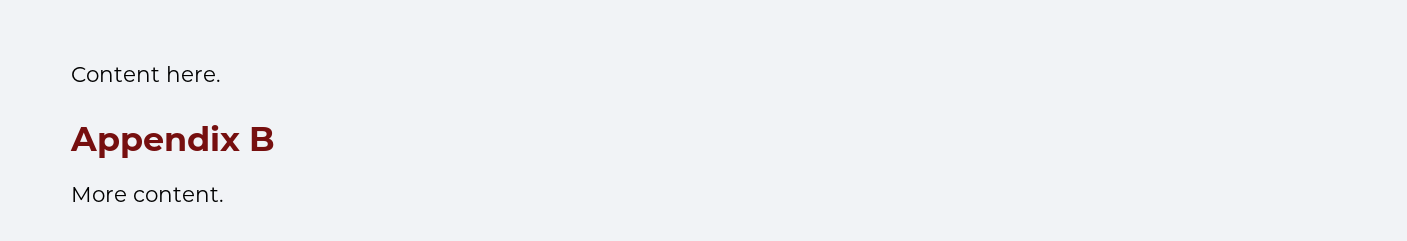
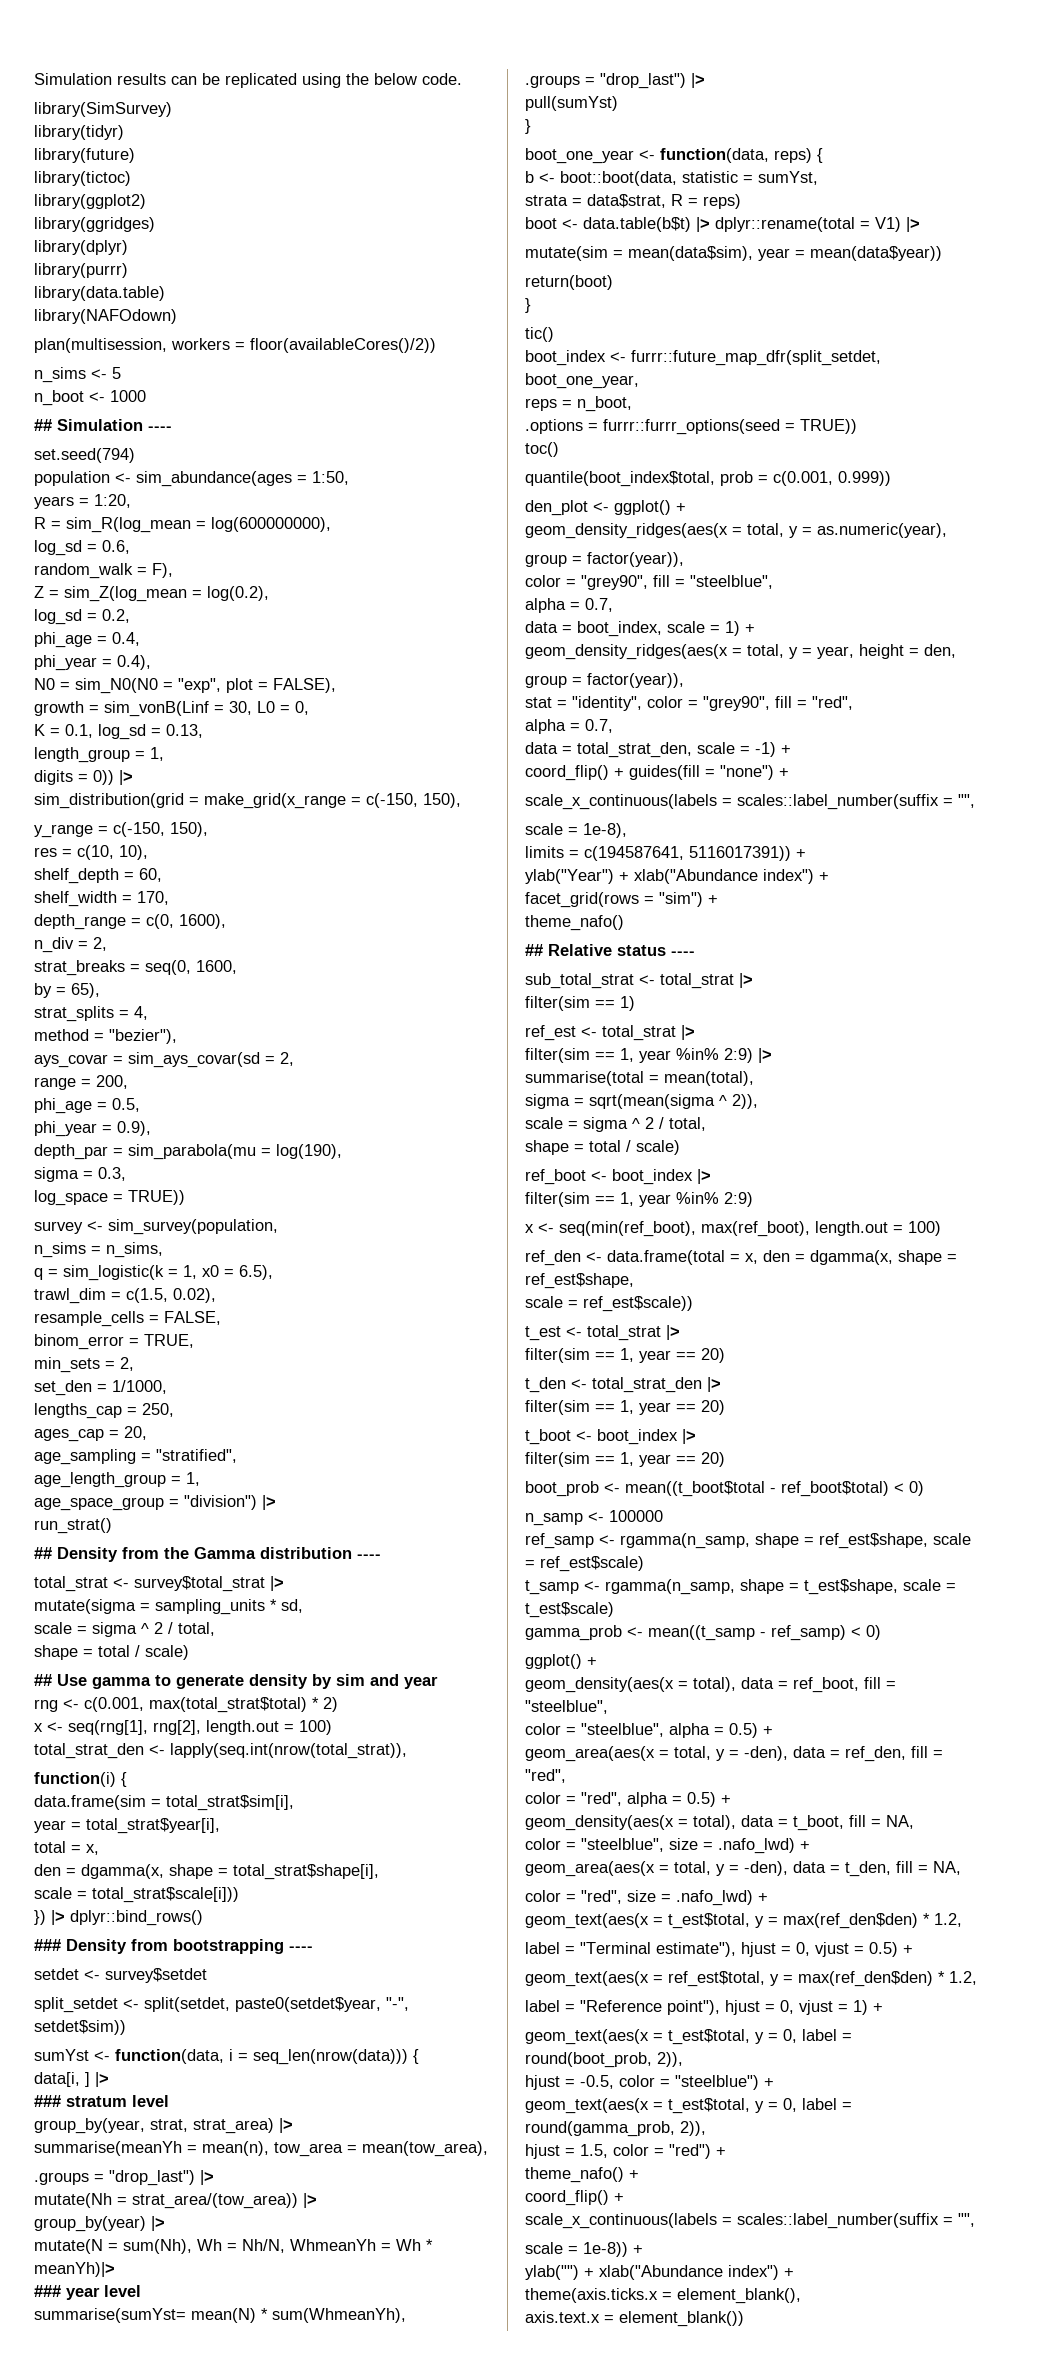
[71,66,221,82] [70,125,276,158] [71,187,224,202] Content here. // Appendix B // More content. -> [34,73,462,88] [34,102,172,117] [34,125,124,140] [34,148,135,163] [34,171,131,186] [34,194,146,209] [34,217,155,232] [34,240,128,255] [34,263,128,278] [34,286,165,301] [34,309,177,324] [34,338,436,353] [34,367,121,383] [34,390,146,406] [34,419,172,431] [34,448,135,463] [34,471,349,487] [34,494,131,509] [34,517,331,533] [34,540,130,556] [34,563,173,579] [34,586,269,602] [34,609,130,625] [34,632,140,648] [34,655,151,671] [34,678,336,694] [34,701,309,717] [34,724,203,740] [34,747,164,763] [34,770,133,785] [34,793,461,809] [34,822,208,838] [34,845,148,860] [34,868,162,884] [34,891,169,907] [34,914,226,930] [34,937,107,953] [34,960,237,976] [34,983,100,998] [34,1006,148,1022] [34,1029,177,1044] [34,1052,294,1068] [34,1075,128,1090] [34,1098,140,1114] [34,1121,151,1137] [34,1144,342,1160] [34,1167,126,1182] [34,1190,185,1206] [34,1219,278,1235] [34,1242,163,1258] [34,1265,273,1281] [34,1288,216,1304] [34,1311,221,1327] [34,1334,194,1350] [34,1357,134,1373] [34,1380,167,1396] [34,1403,174,1419] [34,1426,147,1442] [34,1449,237,1465] [34,1472,200,1488] [34,1495,276,1511] [34,1518,112,1534] [34,1547,381,1562] [34,1576,284,1592] [34,1599,303,1615] [34,1622,215,1637] [34,1645,189,1660] [34,1674,438,1689] [34,1697,338,1713] [34,1720,332,1735] [34,1743,407,1759] [34,1772,127,1787] [34,1795,294,1811] [34,1818,220,1834] [34,1841,99,1855] [34,1864,379,1880] [34,1887,239,1903] [34,1910,203,1926] [34,1939,313,1954] [34,1968,207,1983] [34,1997,409,2013] [34,2020,126,2035] [34,2049,419,2065] [34,2072,109,2087] [34,2095,169,2107] [34,2118,293,2134] [34,2141,488,2157] [34,2170,214,2186] [34,2193,317,2209] [34,2216,165,2232] [34,2239,433,2254] [34,2262,115,2277] [34,2285,141,2300] [34,2308,406,2323] [525,73,705,89] [525,96,618,111] [525,119,531,134] [525,148,823,164] [525,171,818,186] [525,194,741,209] [525,217,920,232] [525,246,942,261] [525,275,613,290] [525,298,531,313] [525,327,554,342] [525,350,881,366] [525,373,639,389] [525,396,632,412] [525,419,857,435] [525,442,559,457] [525,471,891,487] [525,500,686,516] [525,523,947,539] [525,552,684,567] [525,575,773,590] [525,598,613,613] [525,621,755,637] [525,644,956,660] [525,673,684,688] [525,696,853,711] [525,719,613,734] [525,742,791,758] [525,765,789,781] [525,794,975,810] [525,823,627,838] [525,846,806,861] [525,869,829,884] [525,892,718,908] [525,915,624,931] [525,944,695,956] [525,973,753,989] [525,996,635,1011] [525,1025,695,1041] [525,1048,772,1063] [525,1071,754,1086] [525,1094,758,1109] [525,1117,706,1132] [525,1140,680,1155] [525,1169,711,1185] [525,1192,753,1207] [525,1221,941,1237] [525,1250,957,1266] [525,1273,634,1289] [525,1296,693,1312] [525,1325,680,1341] [525,1348,725,1363] [525,1377,721,1393] [525,1400,725,1415] [525,1429,696,1445] [525,1452,725,1467] [525,1481,924,1497] [525,1510,663,1526] [525,1533,971,1549] [525,1556,644,1572] [525,1579,956,1595] [525,1602,614,1618] [525,1625,881,1641] [525,1654,597,1669] [525,1677,896,1693] [525,1700,608,1714] [525,1723,773,1738] [525,1746,943,1762] [525,1769,566,1783] [525,1792,731,1807] [525,1815,914,1831] [525,1838,810,1854] [525,1861,961,1877] [525,1890,768,1906] [525,1913,962,1929] [525,1942,913,1957] [525,1971,977,1987] [525,2000,883,2015] [525,2029,852,2045] [525,2052,683,2068] [525,2075,774,2090] [525,2098,852,2114] [525,2121,706,2137] [525,2144,726,2159] [525,2167,639,2183] [525,2190,624,2206] [525,2213,975,2229] [525,2242,643,2257] [525,2265,794,2280] [525,2288,801,2304] [525,2311,744,2327] Simulation results can be replicated using the below code. // library(SimSurvey) // library(tidyr) // library(future) // library(tictoc) // library(ggplot2) // library(ggridges) // library(dplyr) // library(purrr) // library(data.table) // library(NAFOdown) // plan(multisession, workers = floor(availableCores()/2)) // n_sims <- 5 // n_boot <- 1000 // ## Simulation ---- // set.seed(794) // population <- sim_abundance(ages = 1:50, // years = 1:20, // R = sim_R(log_mean = log(600000000), // log_sd = 0.6, // random_walk = F), // Z = sim_Z(log_mean = log(0.2), // log_sd = 0.2, // phi_age = 0.4, // phi_year = 0.4), // N0 = sim_N0(N0 = "exp", plot = FALSE), // growth = sim_vonB(Linf = 30, L0 = 0, // K = 0.1, log_sd = 0.13, // length_group = 1, // digits = 0)) |> // sim_distribution(grid = make_grid(x_range = c(-150, 150), // y_range = c(-150, 150), // res = c(10, 10), // shelf_depth = 60, // shelf_width = 170, // depth_range = c(0, 1600), // n_div = 2, // strat_breaks = seq(0, 1600, // by = 65), // strat_splits = 4, // method = "bezier"), // ays_covar = sim_ays_covar(sd = 2, // range = 200, // phi_age = 0.5, // phi_year = 0.9), // depth_par = sim_parabola(mu = log(190), // sigma = 0.3, // log_space = TRUE)) // survey <- sim_survey(population, // n_sims = n_sims, // q = sim_logistic(k = 1, x0 = 6.5), // trawl_dim = c(1.5, 0.02), // resample_cells = FALSE, // binom_error = TRUE, // min_sets = 2, // set_den = 1/1000, // lengths_cap = 250, // ages_cap = 20, // age_sampling = "stratified", // age_length_group = 1, // age_space_group = "division") |> // run_strat() // ## Density from the Gamma distribution ---- // total_strat <- survey$total_strat |> // mutate(sigma = sampling_units * sd, // scale = sigma ^ 2 / total, // shape = total / scale) // ## Use gamma to generate density by sim and year // rng <- c(0.001, max(total_strat$total) * 2) // x <- seq(rng[1], rng[2], length.out = 100) // total_strat_den <- lapply(seq.int(nrow(total_strat)), // function(i) { // data.frame(sim = total_strat$sim[i], // year = total_strat$year[i], // total = x, // den = dgamma(x, shape = total_strat$shape[i], // scale = total_strat$scale[i])) // }) |> dplyr::bind_rows() // ### Density from bootstrapping ---- // setdet <- survey$setdet // split_setdet <- split(setdet, paste0(setdet$year, "-", setdet$sim)) // sumYst <- function(data, i = seq_len(nrow(data))) { // data[i, ] |> // ### stratum level // group_by(year, strat, strat_area) |> // summarise(meanYh = mean(n), tow_area = mean(tow_area), // .groups = "drop_last") |> // mutate(Nh = strat_area/(tow_area)) |> // group_by(year) |> // mutate(N = sum(Nh), Wh = Nh/N, WhmeanYh = Wh * meanYh)|> // ### year level // summarise(sumYst= mean(N) * sum(WhmeanYh), // .groups = "drop_last") |> // pull(sumYst) // } // boot_one_year <- function(data, reps) { // b <- boot::boot(data, statistic = sumYst, // strata = data$strat, R = reps) // boot <- data.table(b$t) |> dplyr::rename(total = V1) |> // mutate(sim = mean(data$sim), year = mean(data$year)) // return(boot) // } // tic() // boot_index <- furrr::future_map_dfr(split_setdet, boot_one_year, // reps = n_boot, // .options = furrr::furrr_options(seed = TRUE)) // toc() // quantile(boot_index$total, prob = c(0.001, 0.999)) // den_plot <- ggplot() + // geom_density_ridges(aes(x = total, y = as.numeric(year), // group = factor(year)), // color = "grey90", fill = "steelblue", // alpha = 0.7, // data = boot_index, scale = 1) + // geom_density_ridges(aes(x = total, y = year, height = den, // group = factor(year)), // stat = "identity", color = "grey90", fill = "red", // alpha = 0.7, // data = total_strat_den, scale = -1) + // coord_flip() + guides(fill = "none") + // scale_x_continuous(labels = scales::label_number(suffix = "", // scale = 1e-8), // limits = c(194587641, 5116017391)) + // ylab("Year") + xlab("Abundance index") + // facet_grid(rows = "sim") + // theme_nafo() // ## Relative status ---- // sub_total_strat <- total_strat |> // filter(sim == 1) // ref_est <- total_strat |> // filter(sim == 1, year %in% 2:9) |> // summarise(total = mean(total), // sigma = sqrt(mean(sigma ^ 2)), // scale = sigma ^ 2 / total, // shape = total / scale) // ref_boot <- boot_index |> // filter(sim == 1, year %in% 2:9) // x <- seq(min(ref_boot), max(ref_boot), length.out = 100) // ref_den <- data.frame(total = x, den = dgamma(x, shape = ref_est$shape, // scale = ref_est$scale)) // t_est <- total_strat |> // filter(sim == 1, year == 20) // t_den <- total_strat_den |> // filter(sim == 1, year == 20) // t_boot <- boot_index |> // filter(sim == 1, year == 20) // boot_prob <- mean((t_boot$total - ref_boot$total) < 0) // n_samp <- 100000 // ref_samp <- rgamma(n_samp, shape = ref_est$shape, scale = ref_est$scale) // t_samp <- rgamma(n_samp, shape = t_est$shape, scale = t_est$scale) // gamma_prob <- mean((t_samp - ref_samp) < 0) // ggplot() + // geom_density(aes(x = total), data = ref_boot, fill = "steelblue", // color = "steelblue", alpha = 0.5) + // geom_area(aes(x = total, y = -den), data = ref_den, fill = "red", // color = "red", alpha = 0.5) + // geom_density(aes(x = total), data = t_boot, fill = NA, // color = "steelblue", size = .nafo_lwd) + // geom_area(aes(x = total, y = -den), data = t_den, fill = NA, // color = "red", size = .nafo_lwd) + // geom_text(aes(x = t_est$total, y = max(ref_den$den) * 1.2, // label = "Terminal estimate"), hjust = 0, vjust = 0.5) + // geom_text(aes(x = ref_est$total, y = max(ref_den$den) * 1.2, // label = "Reference point"), hjust = 0, vjust = 1) + // geom_text(aes(x = t_est$total, y = 0, label = round(boot_prob, 2)), // hjust = -0.5, color = "steelblue") + // geom_text(aes(x = t_est$total, y = 0, label = round(gamma_prob, 2)), // hjust = 1.5, color = "red") + // theme_nafo() + // coord_flip() + // scale_x_continuous(labels = scales::label_number(suffix = "", // scale = 1e-8)) + // ylab("") + xlab("Abundance index") + // theme(axis.ticks.x = element_blank(), // axis.text.x = element_blank())

